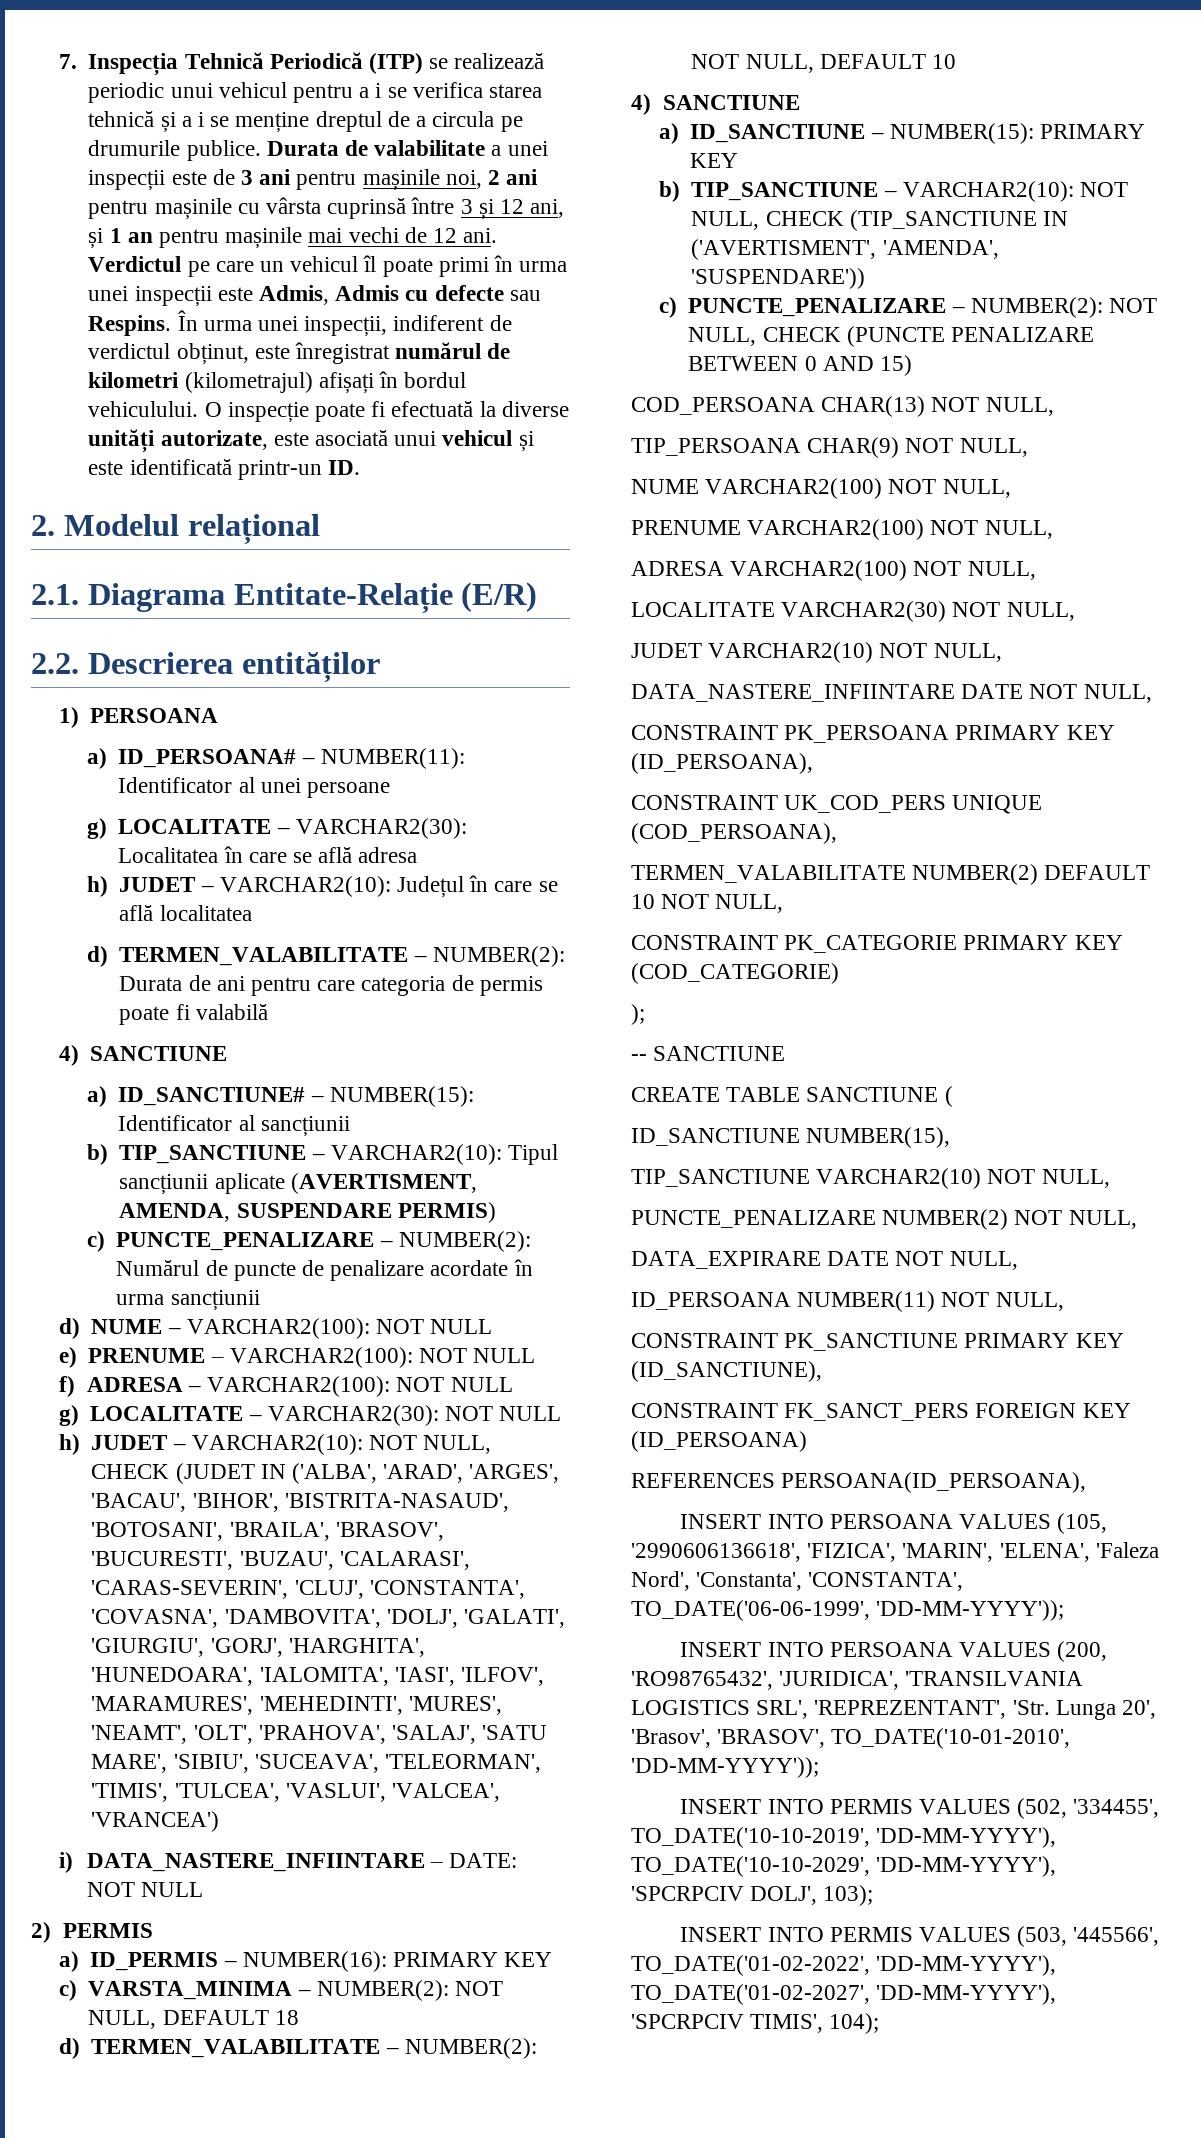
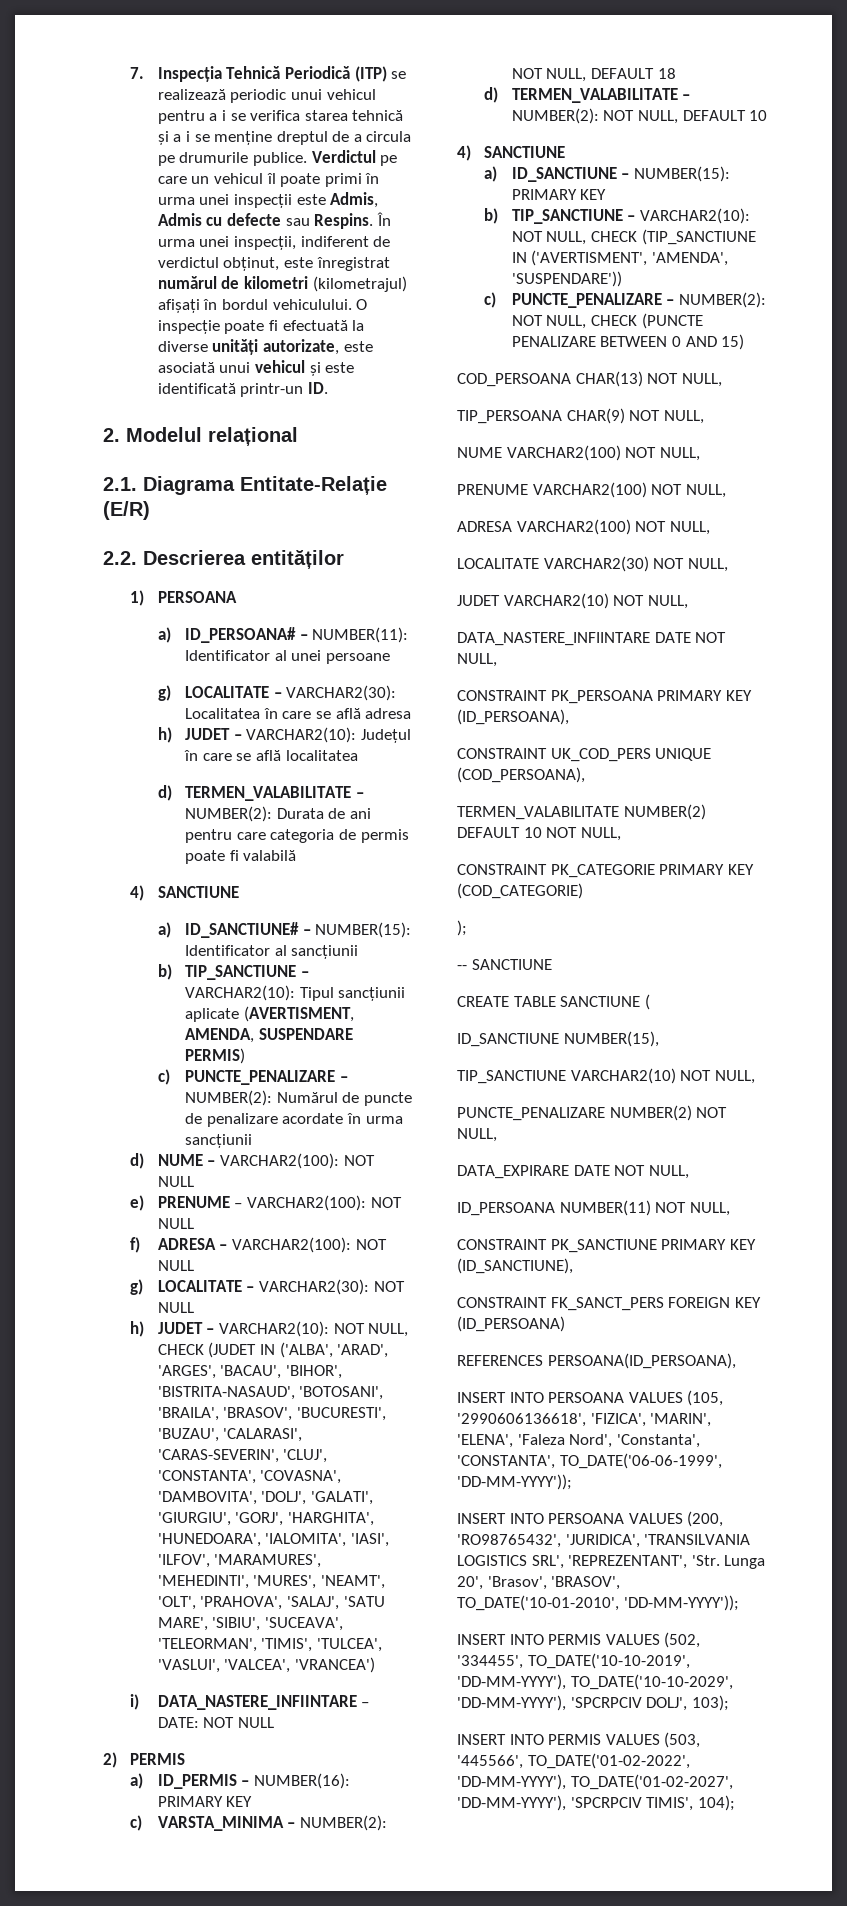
[266,140,548,156] [88,169,539,191] [88,197,565,220] [88,227,498,249] Durata de valabilitate a unei inspecții este de 3 ani pentru mașinile noi, 2 ani pentru mașinile cu vârsta cuprinsă între 3 și 12 ani, și 1 an pentru mașinile mai vechi de 12 ani. -> (307, 159) none

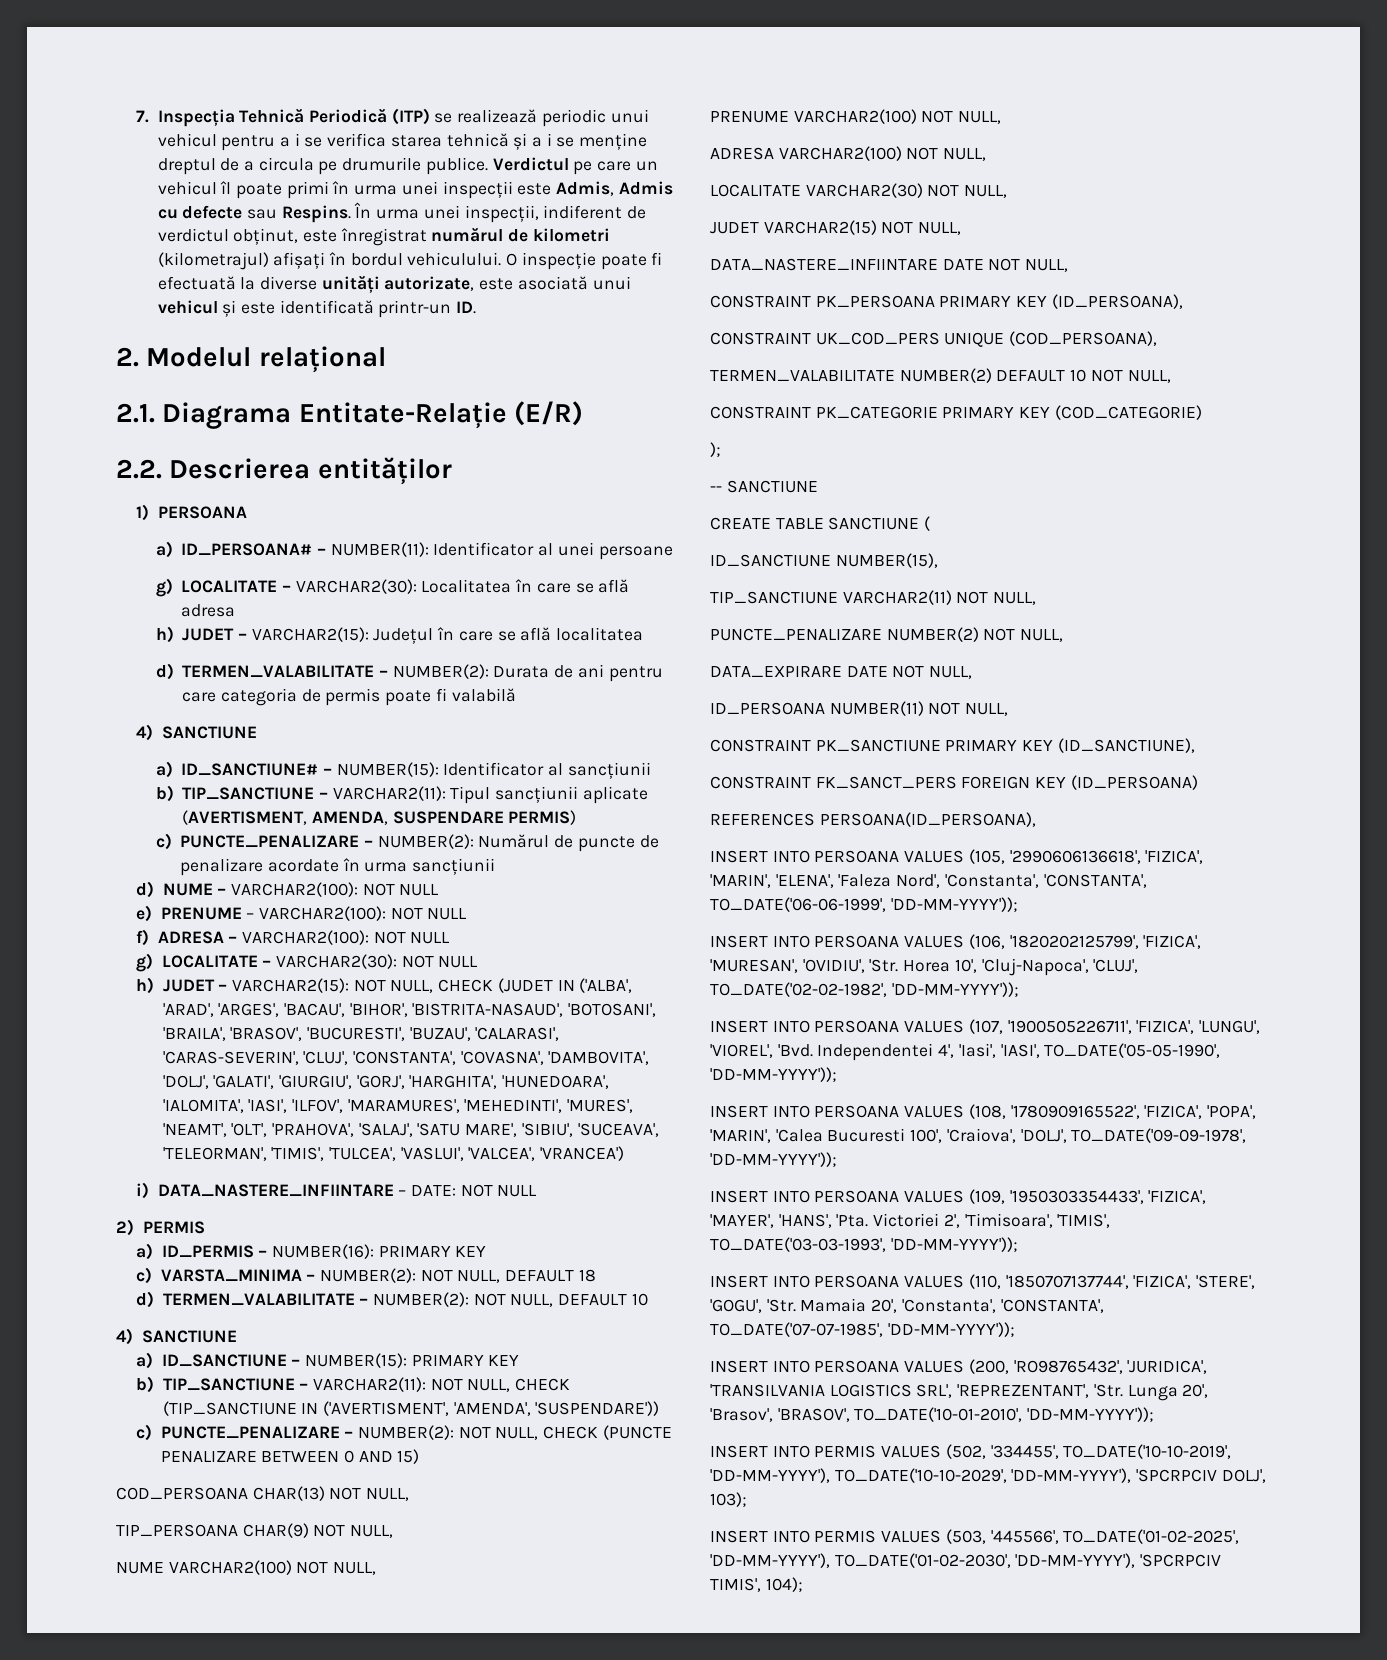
[246,727,357,743] VARCHAR2(10): -> [251,627,369,642] VARCHAR2(15):
[185,985,296,1001] VARCHAR2(10): -> [332,786,446,801] VARCHAR2(11):
[218,1321,329,1337] VARCHAR2(10): -> [231,978,349,993] VARCHAR2(15):
[639,208,750,224] VARCHAR2(10): -> [312,1377,426,1392] VARCHAR2(11):
[503,593,609,609] VARCHAR2(10) -> [763,220,877,235] VARCHAR2(15)
[570,1068,676,1084] VARCHAR2(10) -> [842,590,952,605] VARCHAR2(11)
(572, 1482) none -> [710,934,1202,949] [710,958,1139,976] [710,982,1019,997] [710,1019,1261,1034] [710,1043,1221,1061] [710,1067,837,1082] [710,1104,1257,1119] [710,1128,1247,1143] [710,1152,837,1167] [710,1189,1207,1204] [710,1213,1111,1228] [710,1237,1018,1252] [710,1274,1256,1289] [710,1298,1104,1313] [710,1322,1015,1337] // INSERT INTO PERSOANA VALUES (106, '1820202125799', 'FIZICA', 'MURESAN', 'OVIDIU', 'Str. Horea 10', 'Cluj-Napoca', 'CLUJ', TO_DATE('02-02-1982', 'DD-MM-YYYY')); // INSERT INTO PERSOANA VALUES (107, '1900505226711', 'FIZICA', 'LUNGU', 'VIOREL', 'Bvd. Independentei 4', 'Iasi', 'IASI', TO_DATE('05-05-1990', 'DD-MM-YYYY')); // INSERT INTO PERSOANA VALUES (108, '1780909165522', 'FIZICA', 'POPA', 'MARIN', 'Calea Bucuresti 100', 'Craiova', 'DOLJ', TO_DATE('09-09-1978', 'DD-MM-YYYY')); // INSERT INTO PERSOANA VALUES (109, '1950303354433', 'FIZICA', 'MAYER', 'HANS', 'Pta. Victoriei 2', 'Timisoara', 'TIMIS', TO_DATE('03-03-1993', 'DD-MM-YYYY')); // INSERT INTO PERSOANA VALUES (110, '1850707137744', 'FIZICA', 'STERE', 'GOGU', 'Str. Mamaia 20', 'Constanta', 'CONSTANTA', TO_DATE('07-07-1985', 'DD-MM-YYYY'));
[527,1753,690,1769] [457,1774,733,1790] TO_DATE('01-02-2022', 'DD-MM-YYYY'), TO_DATE('01-02-2027', -> [1063,1529,1240,1544] [710,1553,1011,1568] TO_DATE('01-02-2025', 'DD-MM-YYYY'), TO_DATE('01-02-2030',

